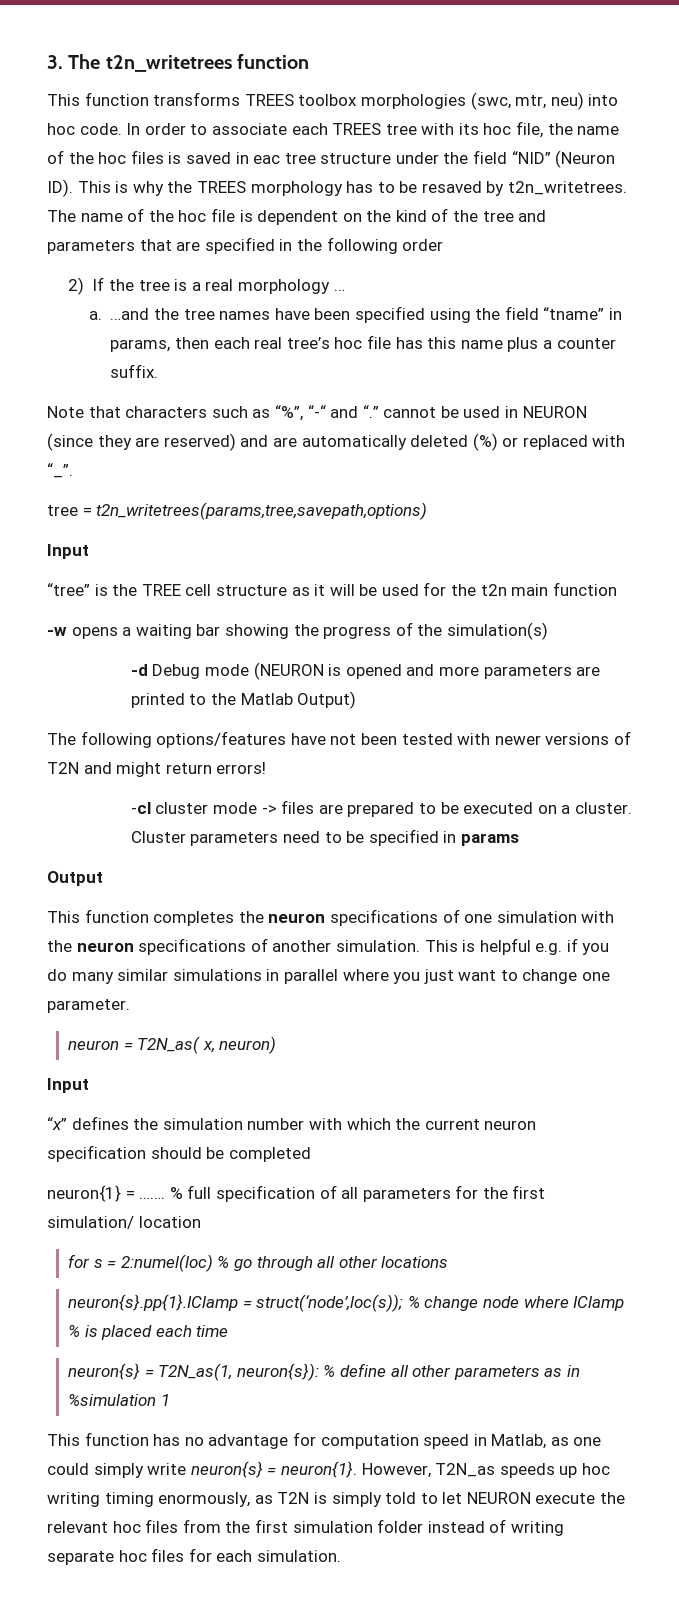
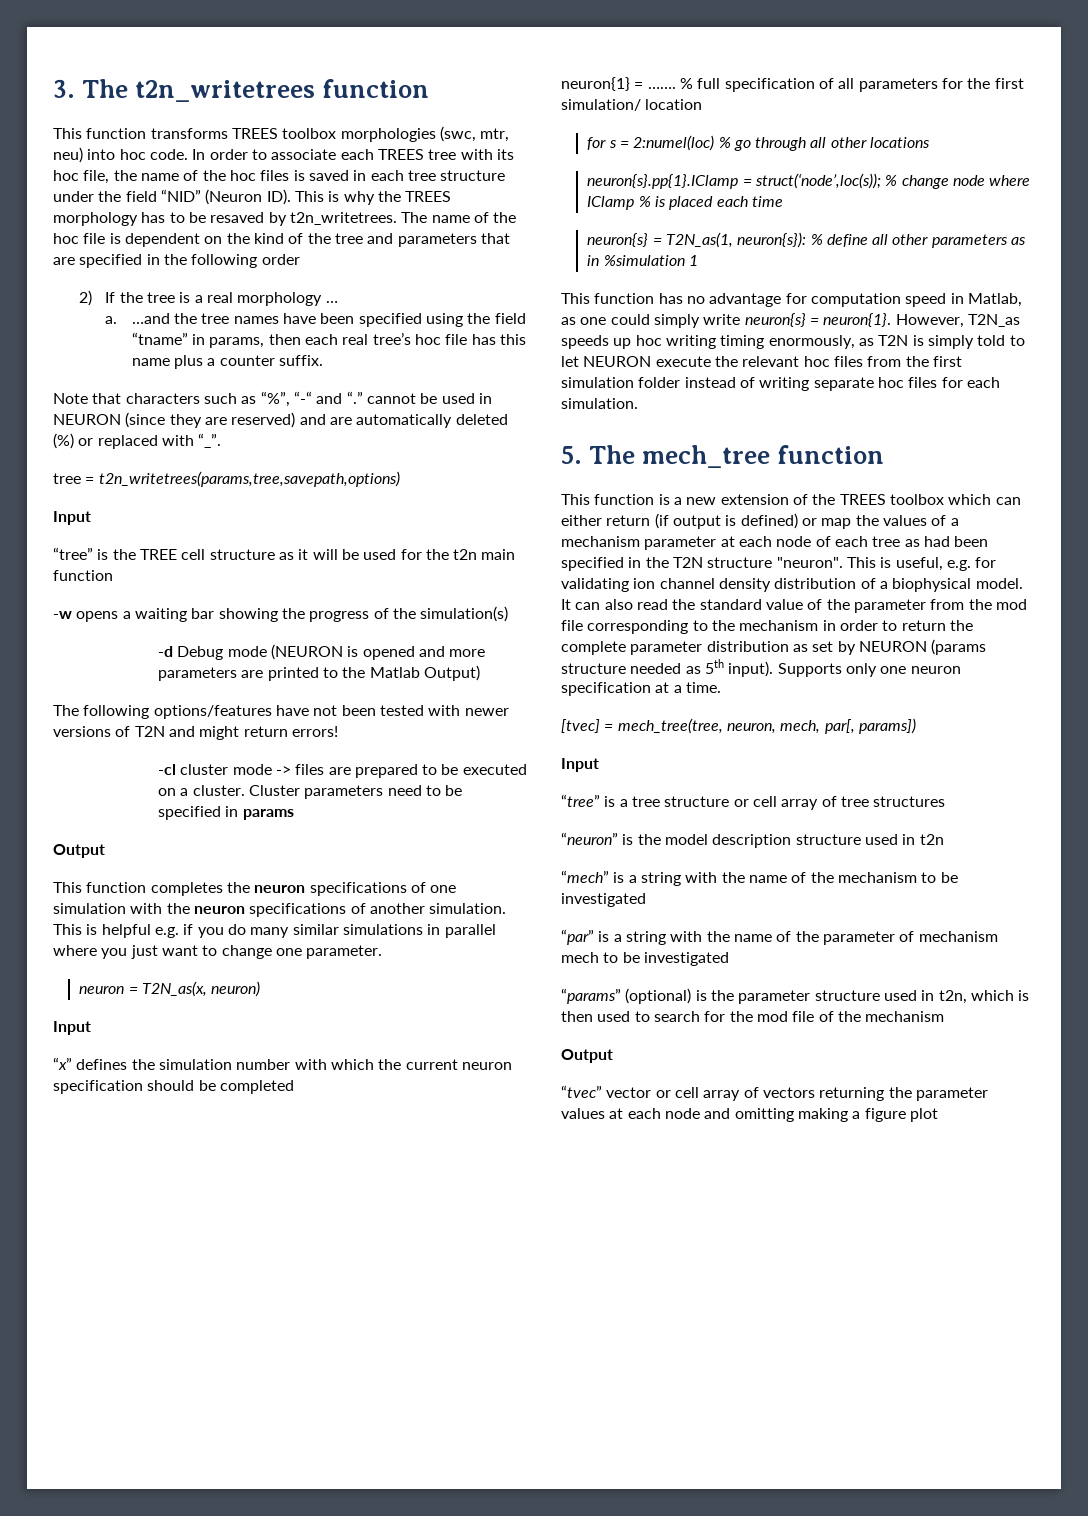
[253,155,281,164] eac -> [370,170,404,181] each
[137,1036,215,1054] T2N_as( x, -> [141,981,207,997] T2N_as(x,
(341, 1556) none -> [561,445,885,468] [561,494,1021,505] [561,513,959,529] [561,536,989,550] [561,557,997,571] [561,578,1023,592] [561,599,1027,613] [561,620,973,634] [561,639,987,655] [561,659,961,677] [561,682,721,696] [561,718,916,734] [561,758,599,772] [561,794,946,810] [561,832,944,848] [561,870,958,886] [561,893,646,907] [561,929,998,945] [561,952,729,966] [561,988,1030,1004] [561,1011,945,1022] [561,1049,613,1063] [561,1085,988,1101] [561,1108,938,1122] // 5. The mech_tree function // This function is a new extension of the TREES toolbox which can either return (if output is defined) or map the values of a mechanism parameter at each node of each tree as had been specified in the T2N structure "neuron". This is useful, e.g. for validating ion channel density distribution of a biophysical model. It can also read the standard value of the parameter from the mod file corresponding to the mechanism in order to return the complete parameter distribution as set by NEURON (params structure needed as 5th input). Supports only one neuron specification at a time. // [tvec] = mech_tree(tree, neuron, mech, par[, params]) // Input // “tree” is a tree structure or cell array of tree structures // “neuron” is the model description structure used in t2n // “mech” is a string with the name of the mechanism to be investigated // “par” is a string with the name of the parameter of mechanism mech to be investigated // “params” (optional) is the parameter structure used in t2n, which is then used to search for the mod file of the mechanism // Output // “tvec” vector or cell array of vectors returning the parameter values at each node and omitting making a figure plot

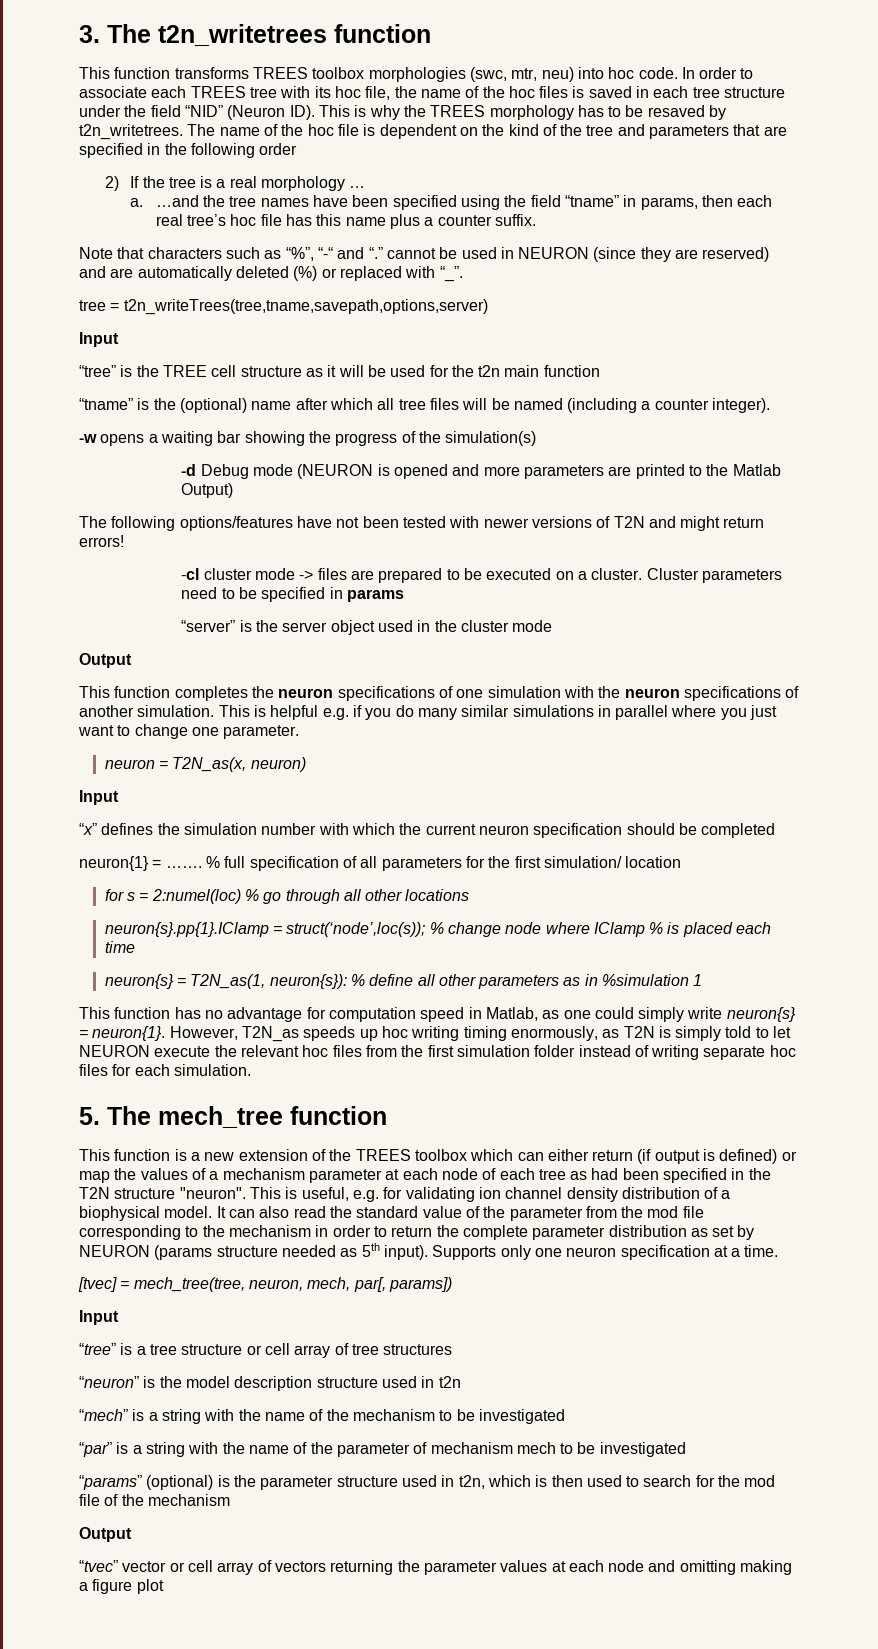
[98,471,400,487] t2n_writetrees(params,tree,savepath,options) -> [123,299,488,315] t2n_writeTrees(tree,tname,savepath,options,server)
(113, 575) none -> [79,398,771,413] // “tname” is the (optional) name after which all tree files will be named (including a counter integer).
(294, 814) none -> [181,620,553,635] // “server” is the server object used in the cluster mode

